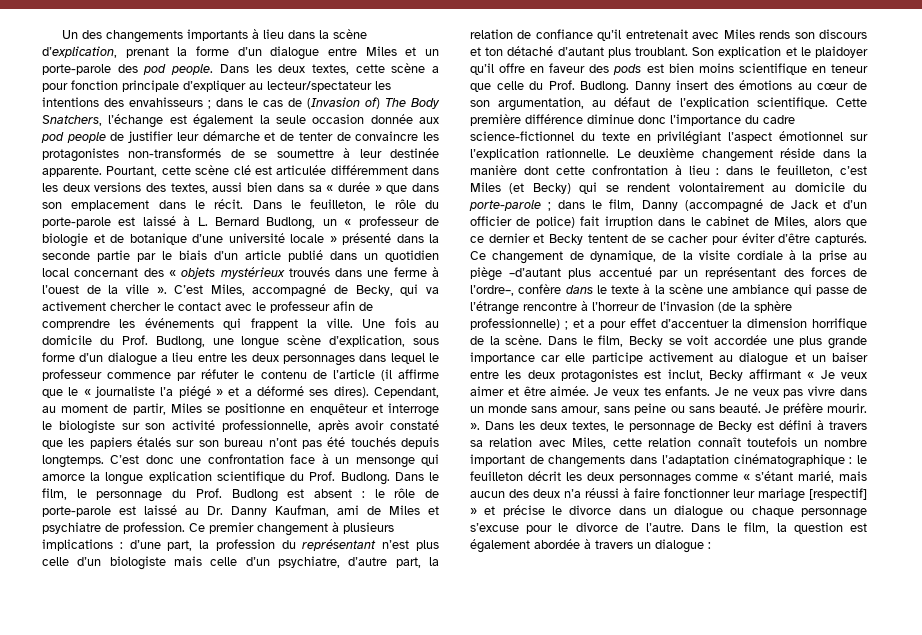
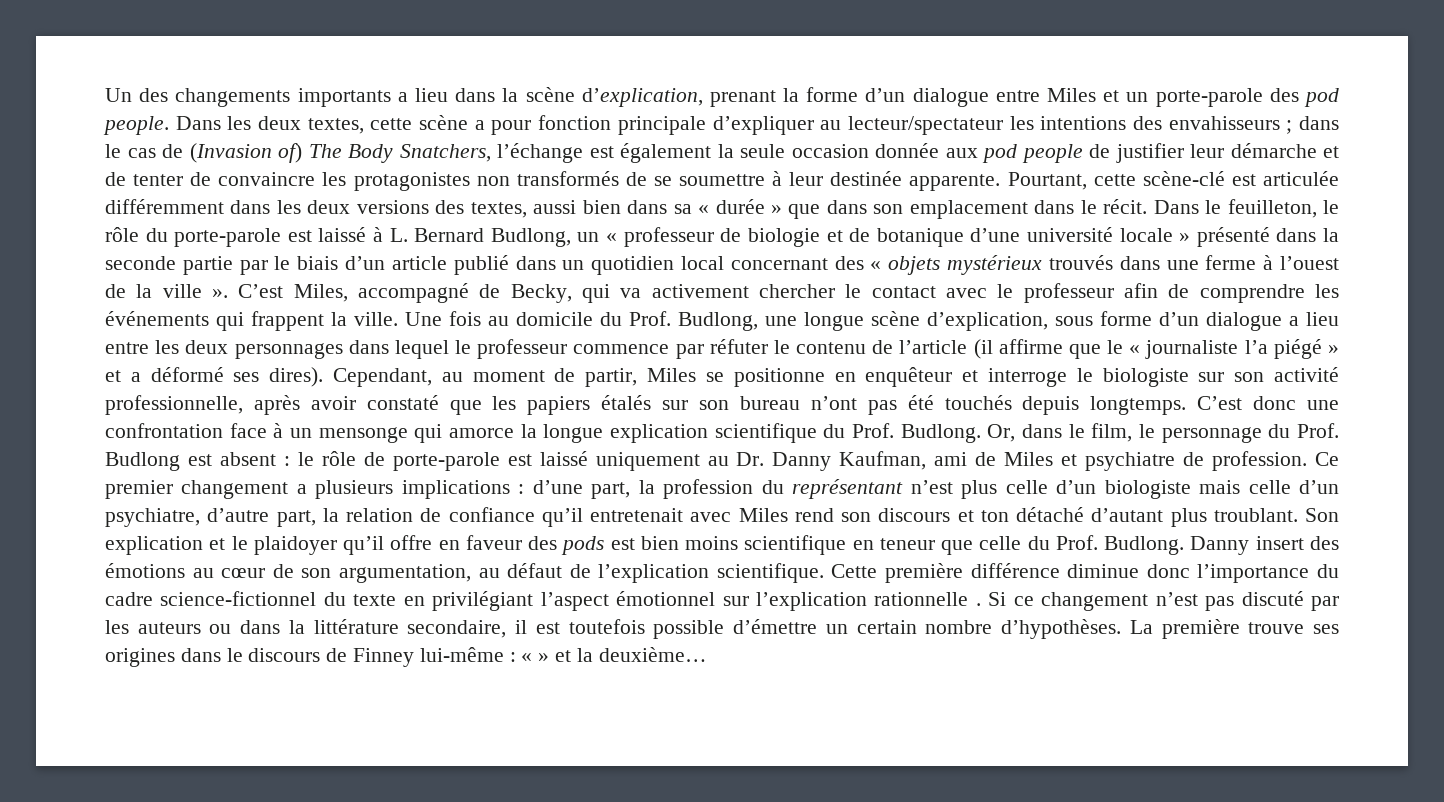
[252,29,260,39] à -> [397,92,408,102] a
[128,148,222,158] non-transformés -> [476,171,619,186] non transformés
[195,165,251,175] scène clé -> [1142,171,1225,186] scène-clé
[394,472,424,481] Dans -> [987,424,1062,442] Or, dans
(177, 510) none -> [595,452,700,471] uniquement
[332,522,339,532] à -> [296,484,307,494] a
[759,30,791,39] rends -> [794,508,834,522] rend
[546,148,867,162] [470,165,867,177] [470,182,867,194] [469,199,867,213] [470,216,867,228] [470,233,867,245] [470,250,867,264] [470,267,867,281] [470,284,867,296] [470,301,792,315] [470,318,867,330] [470,335,867,349] [470,352,868,366] [470,369,867,383] [470,386,867,398] [470,403,867,415] [470,420,867,434] [470,437,867,449] [470,454,867,468] [470,471,868,485] [470,488,867,502] [470,505,867,519] [470,522,867,534] [470,539,711,553] rationnelle. Le deuxième changement réside dans la manière dont cette confrontation à lieu : dans le feuilleton, c’est Miles (et Becky) qui se rendent volontairement au domicile du porte-parole ; dans le film, Danny (accompagné de Jack et d’un officier de police) fait irruption dans le cabinet de Miles, alors que ce dernier et Becky tentent de se cacher pour éviter d’être capturés. Ce changement de dynamique, de la visite cordiale à la prise au piège –d’autant plus accentué par un représentant des forces de l’ordre–, confère dans le texte à la scène une ambiance qui passe de l’étrange rencontre à l’horreur de l’invasion (de la sphère professionnelle) ; et a pour effet d’accentuer la dimension horrifique de la scène. Dans le film, Becky se voit accordée une plus grande importance car elle participe activement au dialogue et un baiser entre les deux protagonistes est inclut, Becky affirmant « Je veux aimer et être aimée. Je veux tes enfants. Je ne veux pas vivre dans un monde sans amour, sans peine ou sans beauté. Je préfère mourir. ». Dans les deux textes, le personnage de Becky est défini à travers sa relation avec Miles, cette relation connaît toutefois un nombre important de changements dans l’adaptation cinématographique : le feuilleton décrit les deux personnages comme « s’étant marié, mais aucun des deux n’a réussi à faire fonctionner leur mariage [respectif] » et précise le divorce dans un dialogue ou chaque personnage s’excuse pour le divorce de l’autre. Dans le film, la question est également abordée à travers un dialogue : -> [874,591,1339,611] [105,619,1339,639] [105,647,707,667] rationnelle . Si ce changement n’est pas discuté par les auteurs ou dans la littérature secondaire, il est toutefois possible d’émettre un certain nombre d’hypothèses. La première trouve ses origines dans le discours de Finney lui-même : « » et la deuxième…

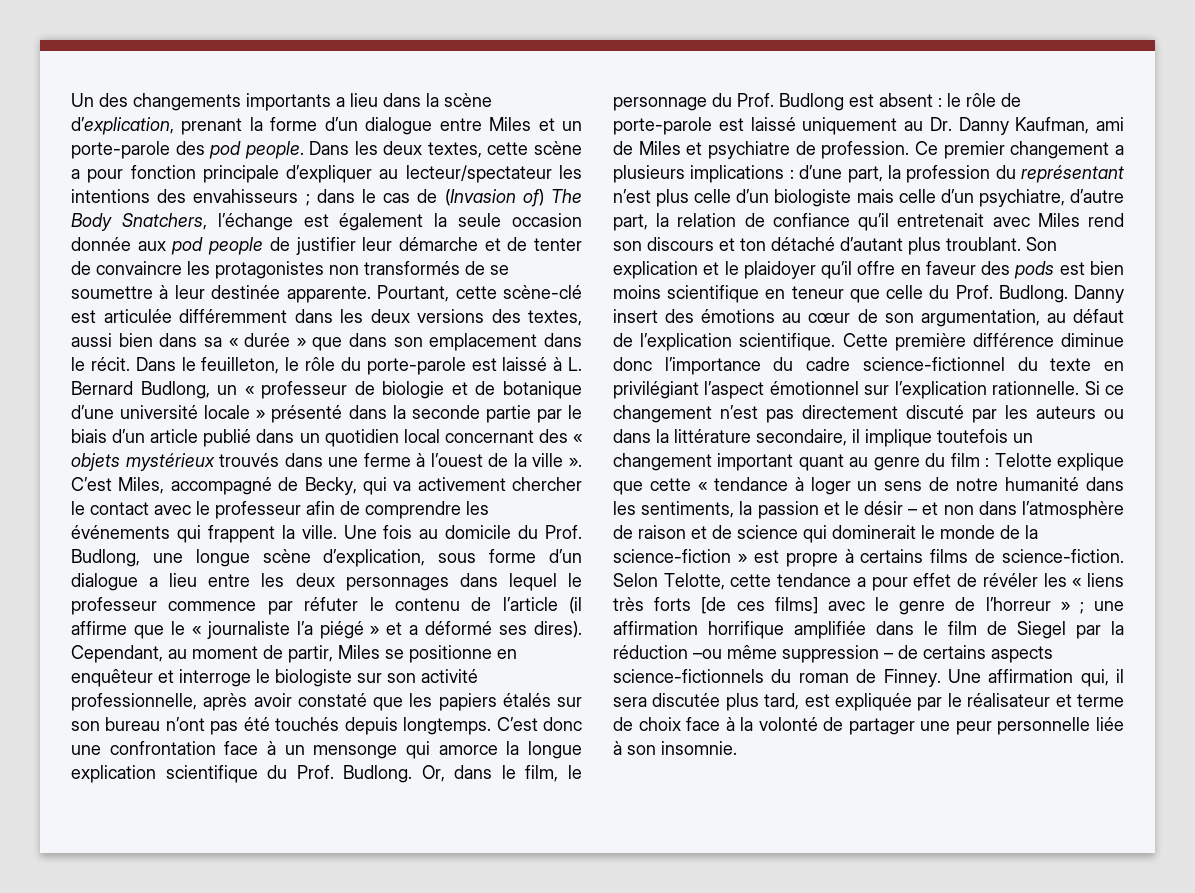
[874,592,981,606] rationnelle . -> [992,381,1080,395] rationnelle.
(1235, 603) none -> [802,405,898,419] directement
[535,619,1339,639] [105,647,707,667] est toutefois possible d’émettre un certain nombre d’hypothèses. La première trouve ses origines dans le discours de Finney lui-même : « » et la deuxième… -> [865,429,1033,447] [613,453,1124,471] [613,477,1124,495] [613,501,1124,519] [613,525,1038,543] [613,549,1124,567] [613,573,1124,591] [613,597,1124,615] [613,621,1124,639] [613,645,1053,663] [613,669,1124,687] [613,693,1124,711] [613,717,1124,735] [613,741,737,755] implique toutefois un changement important quant au genre du film : Telotte explique que cette « tendance à loger un sens de notre humanité dans les sentiments, la passion et le désir – et non dans l’atmosphère de raison et de science qui dominerait le monde de la science-fiction » est propre à certains films de science-fiction. Selon Telotte, cette tendance a pour effet de révéler les « liens très forts [de ces films] avec le genre de l’horreur » ; une affirmation horrifique amplifiée dans le film de Siegel par la réduction –ou même suppression – de certains aspects science-fictionnels du roman de Finney. Une affirmation qui, il sera discutée plus tard, est expliquée par le réalisateur et terme de choix face à la volonté de partager une peur personnelle liée à son insomnie.

